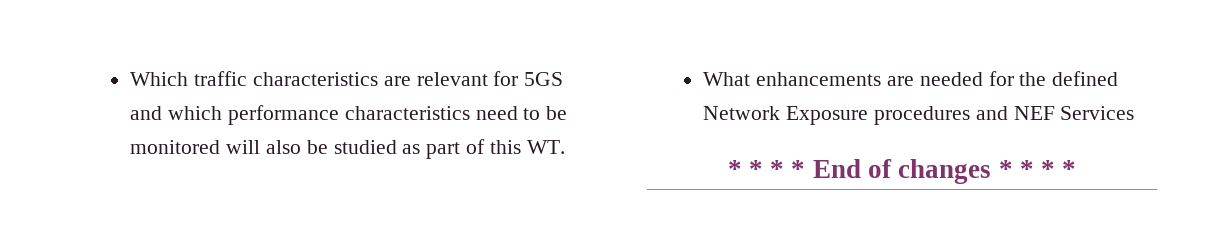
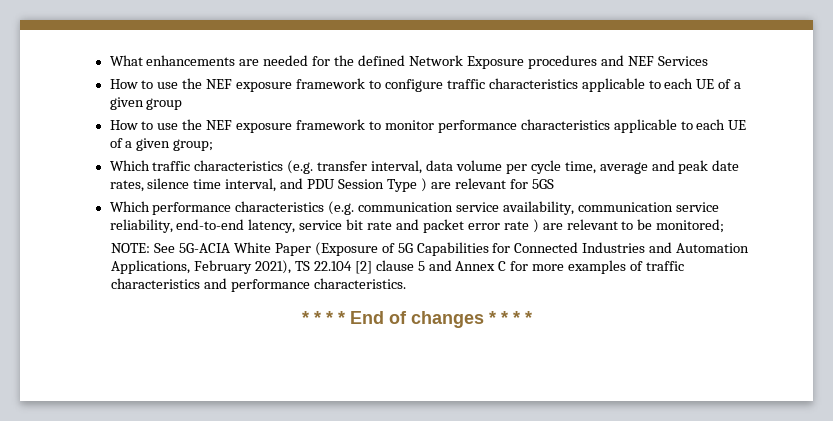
[130,71,564,86] [130,105,568,125] [130,139,565,159] Which traffic characteristics are relevant for 5GS and which performance characteristics need to be monitored will also be studied as part of this WT. // -> (109, 60) none
(1135, 113) none -> [109,78,742,92] [109,97,183,110] [109,119,747,133] [109,138,214,151] [109,160,740,174] [109,178,554,192] [109,201,719,215] [109,219,725,233] [111,242,750,256] [111,260,684,274] [111,278,406,292] // How to use the NEF exposure framework to configure traffic characteristics applicable to each UE of a given group // How to use the NEF exposure framework to monitor performance characteristics applicable to each UE of a given group; // Which traffic characteristics (e.g. transfer interval, data volume per cycle time, average and peak date rates, silence time interval, and PDU Session Type ) are relevant for 5GS // Which performance characteristics (e.g. communication service availability, communication service reliability, end-to-end latency, service bit rate and packet error rate ) are relevant to be monitored; // NOTE: See 5G-ACIA White Paper (Exposure of 5G Capabilities for Connected Industries and Automation Applications, February 2021), TS 22.104 [2] clause 5 and Annex C for more examples of traffic characteristics and performance characteristics.

